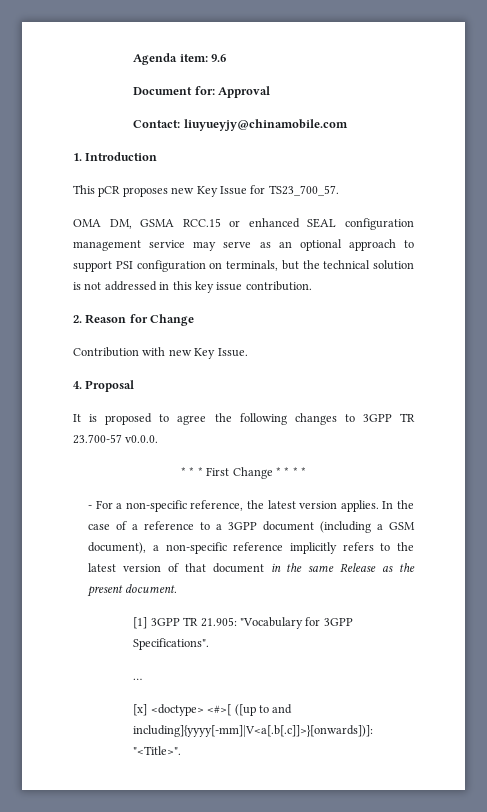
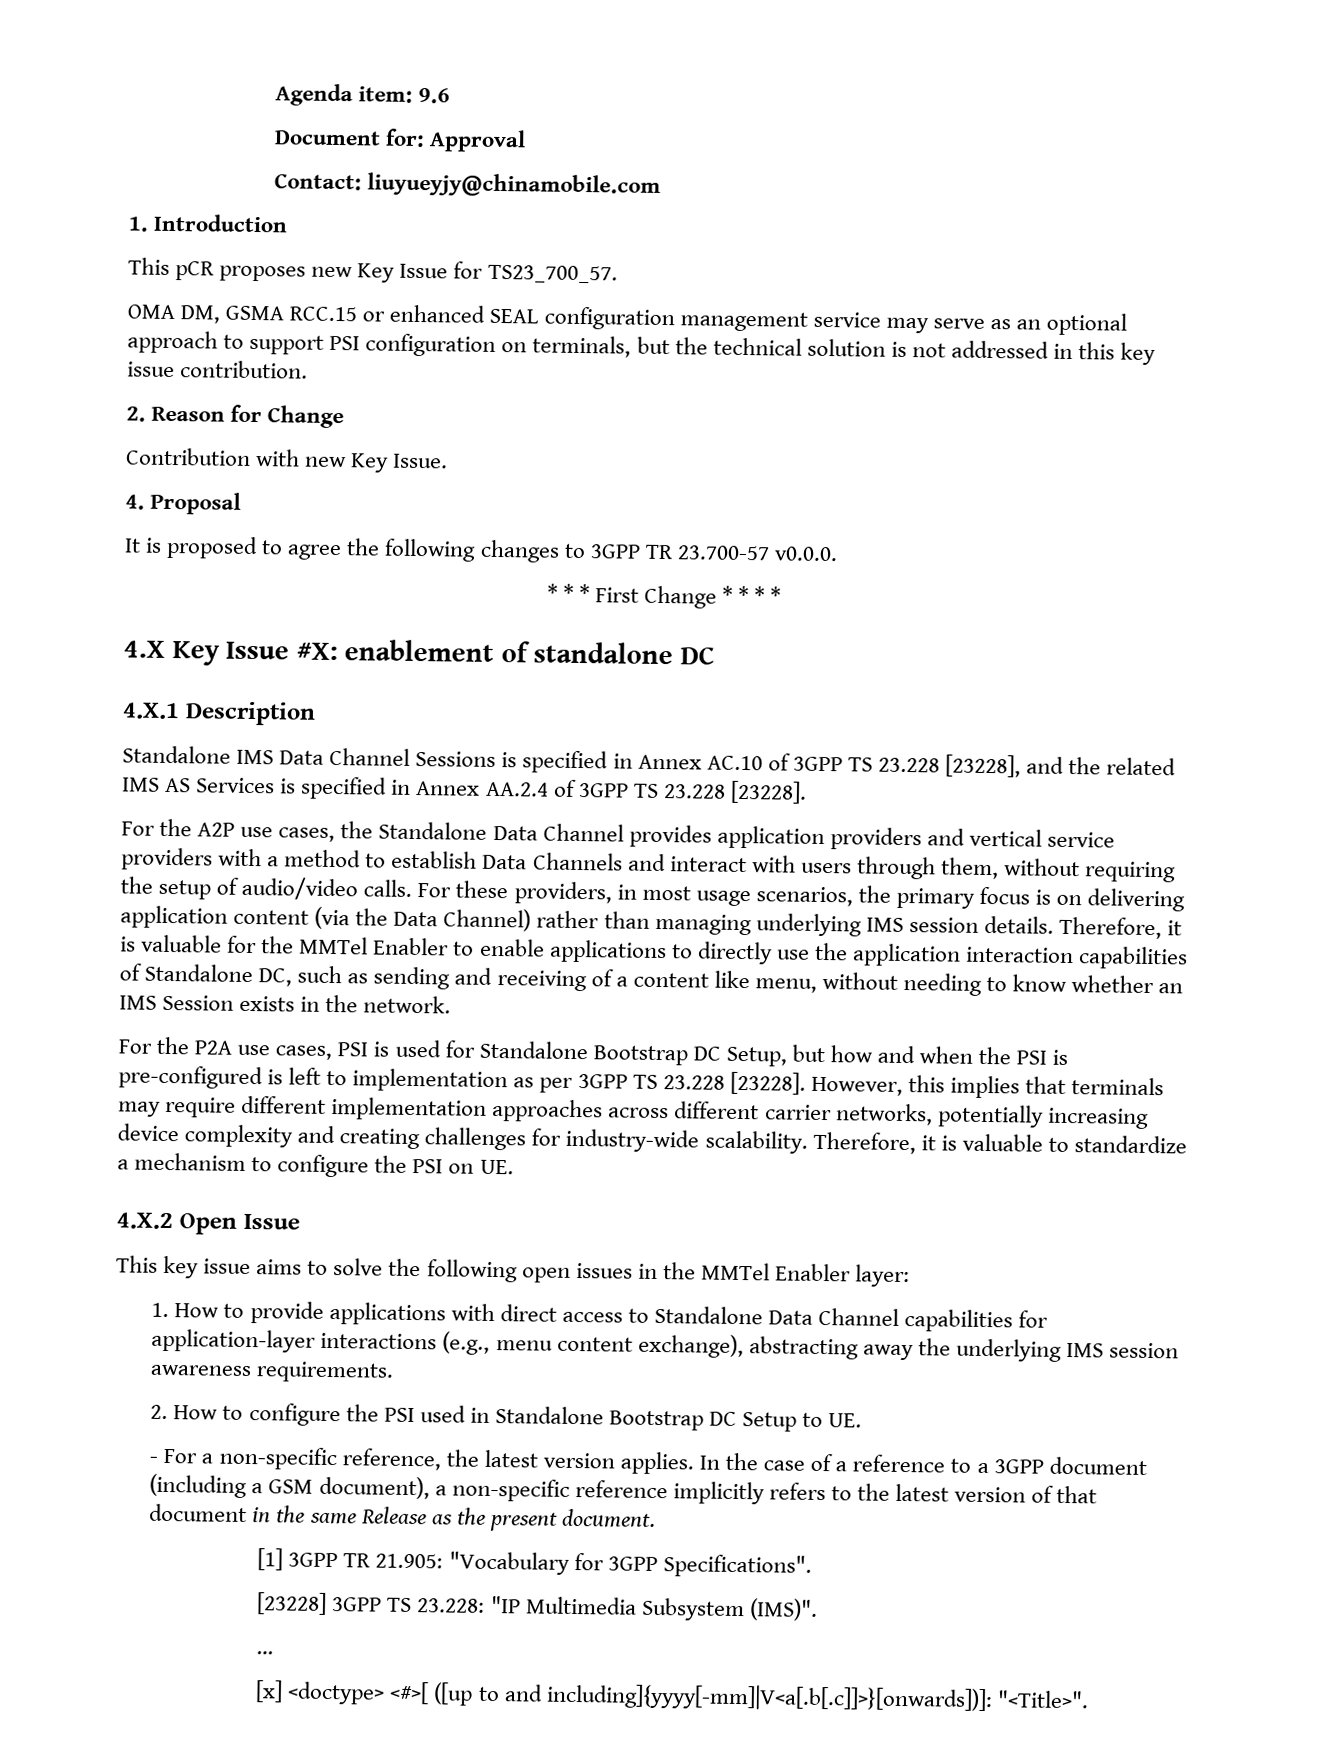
(306, 471) none -> [123,639,715,666] [122,701,316,726] [122,745,1177,778] [122,776,807,804] [121,818,1116,851] [121,847,1177,883] [120,876,1186,912] [120,905,1183,940] [120,934,1189,970] [119,963,1184,996] [119,994,452,1014] [118,1036,1069,1067] [118,1065,1165,1099] [118,1095,1149,1129] [117,1123,1187,1155] [117,1152,514,1178] [116,1212,300,1235] [116,1255,911,1288] [151,1301,1049,1333] [151,1328,1180,1362] [150,1361,395,1383] [150,1403,863,1432] // 4.X Key Issue #X: enablement of standalone DC // 4.X.1 Description // Standalone IMS Data Channel Sessions is specified in Annex AC.10 of 3GPP TS 23.228 [23228], and the related IMS AS Services is specified in Annex AA.2.4 of 3GPP TS 23.228 [23228]. // For the A2P use cases, the Standalone Data Channel provides application providers and vertical service providers with a method to establish Data Channels and interact with users through them, without requiring the setup of audio/video calls. For these providers, in most usage scenarios, the primary focus is on delivering application content (via the Data Channel) rather than managing underlying IMS session details. Therefore, it is valuable for the MMTel Enabler to enable applications to directly use the application interaction capabilities of Standalone DC, such as sending and receiving of a content like menu, without needing to know whether an IMS Session exists in the network. // For the P2A use cases, PSI is used for Standalone Bootstrap DC Setup, but how and when the PSI is pre-configured is left to implementation as per 3GPP TS 23.228 [23228]. However, this implies that terminals may require different implementation approaches across different carrier networks, potentially increasing device complexity and creating challenges for industry-wide scalability. Therefore, it is valuable to standardize a mechanism to configure the PSI on UE. // 4.X.2 Open Issue // This key issue aims to solve the following open issues in the MMTel Enabler layer: // 1. How to provide applications with direct access to Standalone Data Channel capabilities for application-layer interactions (e.g., menu content exchange), abstracting away the underlying IMS session awareness requirements. // 2. How to configure the PSI used in Standalone Bootstrap DC Setup to UE.
(210, 644) none -> [256,1592,818,1622] // [23228] 3GPP TS 23.228: "IP Multimedia Subsystem (IMS)".

